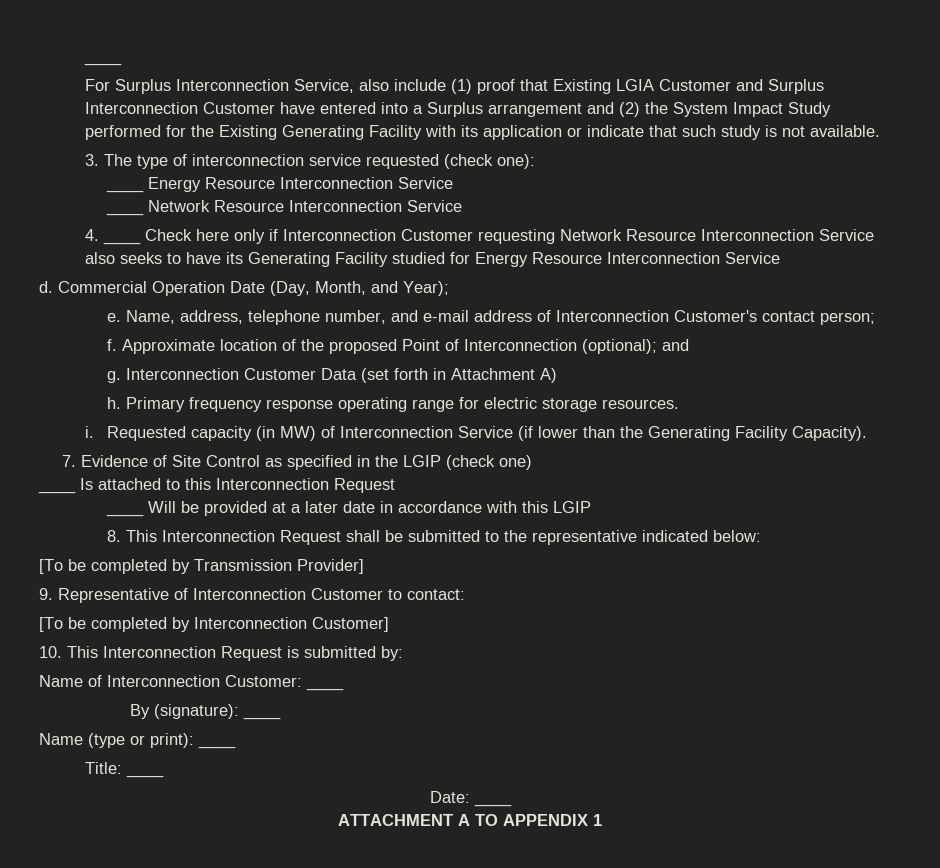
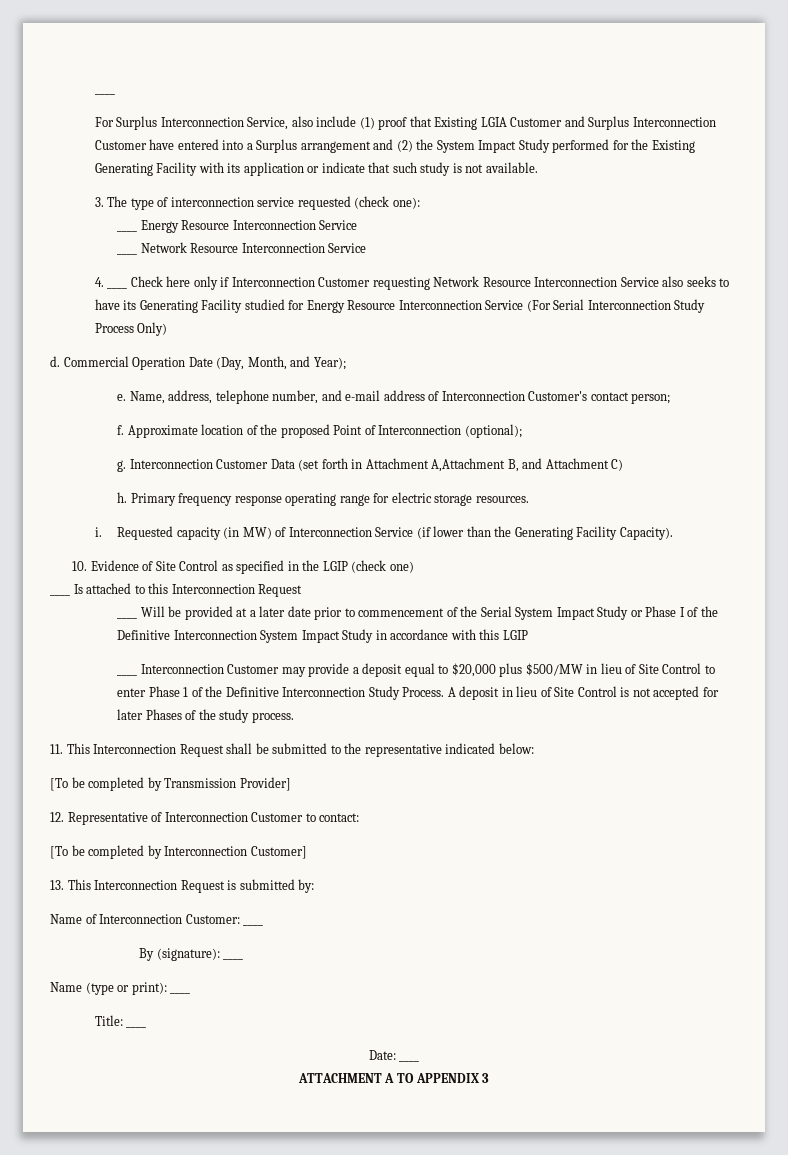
(780, 258) none -> [526,299,706,313] [94,322,168,336] (For Serial Interconnection Study Process Only)
[662,339,690,351] and -> (522, 431) none
[540,368,558,383] A) -> [431,458,624,472] A,Attachment B, and Attachment C)
[61,455,76,467] 7. -> [72,561,88,571] 10.
(376, 507) none -> [314,606,718,620] [117,629,374,643] prior to commencement of the Serial System Impact Study or Phase I of the Definitive Interconnection System Impact Study
[107,530,122,542] 8. -> [117,674,138,676] [140,663,715,677] [117,686,719,700] [117,709,294,723] [50,744,63,754] ____ Interconnection Customer may provide a deposit equal to $20,000 plus $500/MW in lieu of Site Control to enter Phase 1 of the Definitive Interconnection Study Process. A deposit in lieu of Site Control is not accepted for later Phases of the study process. // 11.
[39,588,53,600] 9. -> [50,812,64,822] 12.
[39,646,62,658] 10. -> [50,880,64,890] 13.
[593,814,602,826] 1 -> [482,1073,490,1083] 3

